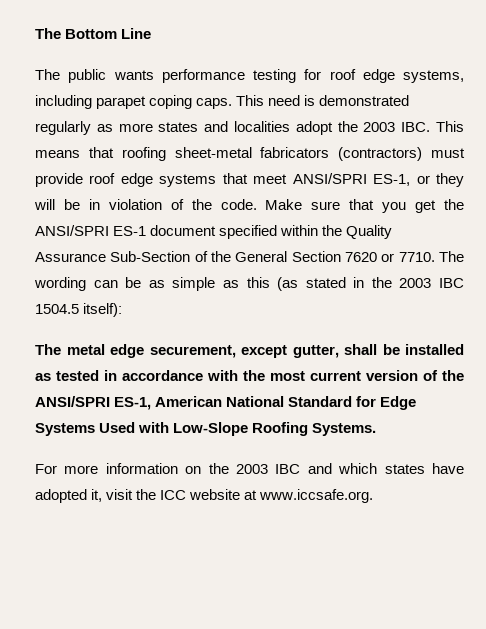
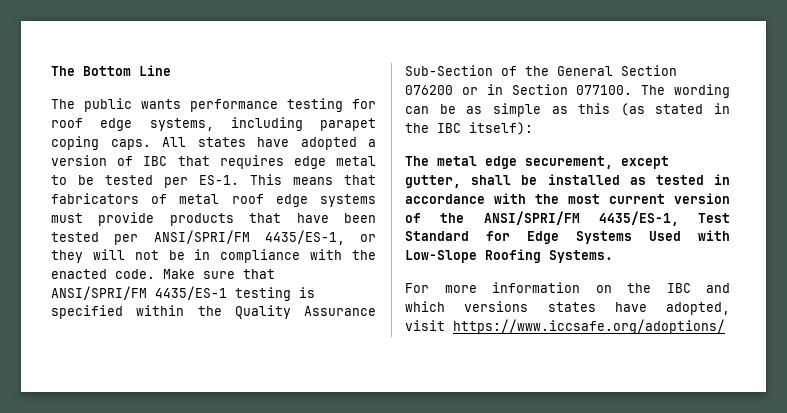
[236,95,410,106] [35,121,465,135] [35,147,465,161] [35,173,411,187] This need is demonstrated regularly as more states and localities adopt the 2003 IBC. This means that roofing sheet-metal fabricators (contractors) must provide roof edge systems that meet ANSI/SPRI ES-1, -> [162,137,376,150] [51,155,376,169] [51,174,376,188] [51,193,376,207] [51,212,376,226] [51,230,345,245] All states have adopted a version of IBC that requires edge metal to be tested per ES-1. This means that fabricators of metal roof edge systems must provide products that have been tested per ANSI/SPRI/FM 4435/ES-1,
(55, 204) none -> [134,250,159,260] not
[108,199,465,213] [35,225,217,236] violation of the code. Make sure that you get the ANSI/SPRI ES-1 document -> [220,249,376,263] [51,269,275,279] [51,286,315,301] compliance with the enacted code. Make sure that ANSI/SPRI/FM 4435/ES-1 testing is
[345,252,435,262] 7620 or 7710. -> [405,84,633,95] 076200 or in Section 077100.
[399,278,464,288] [35,304,79,314] 2003 IBC 1504.5 -> [437,123,461,133] IBC
[35,396,285,410] ANSI/SPRI ES-1, American National -> [483,211,730,226] ANSI/SPRI/FM 4435/ES-1, Test
[236,464,268,474] 2003 -> (651, 288) none
[384,463,464,474] [35,489,374,503] states have adopted it, visit the ICC website at www.iccsafe.org. -> [464,301,730,315] [405,319,725,334] versions states have adopted, visit https://www.iccsafe.org/adoptions/

